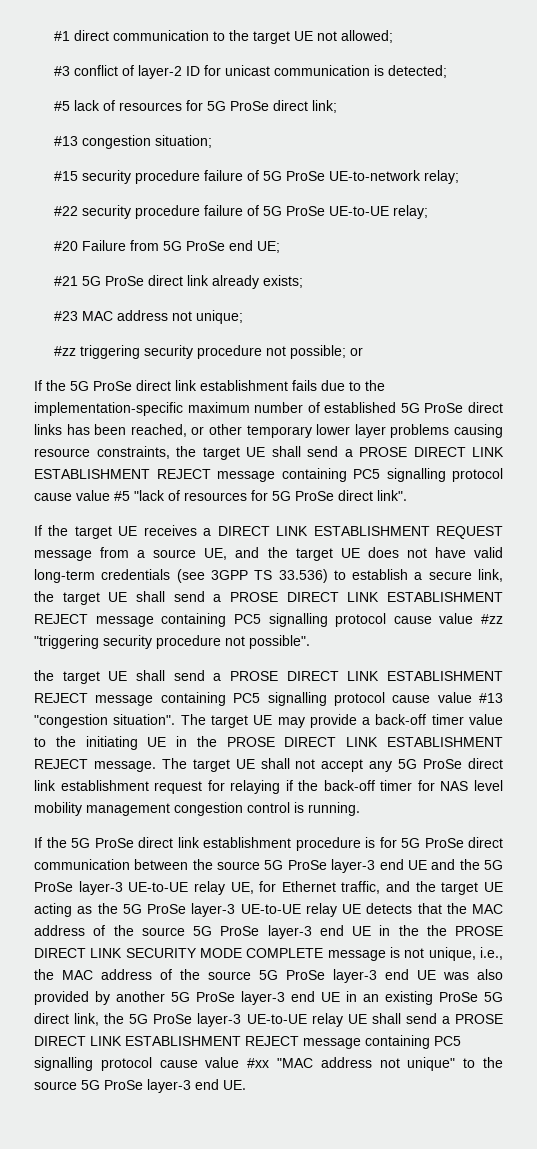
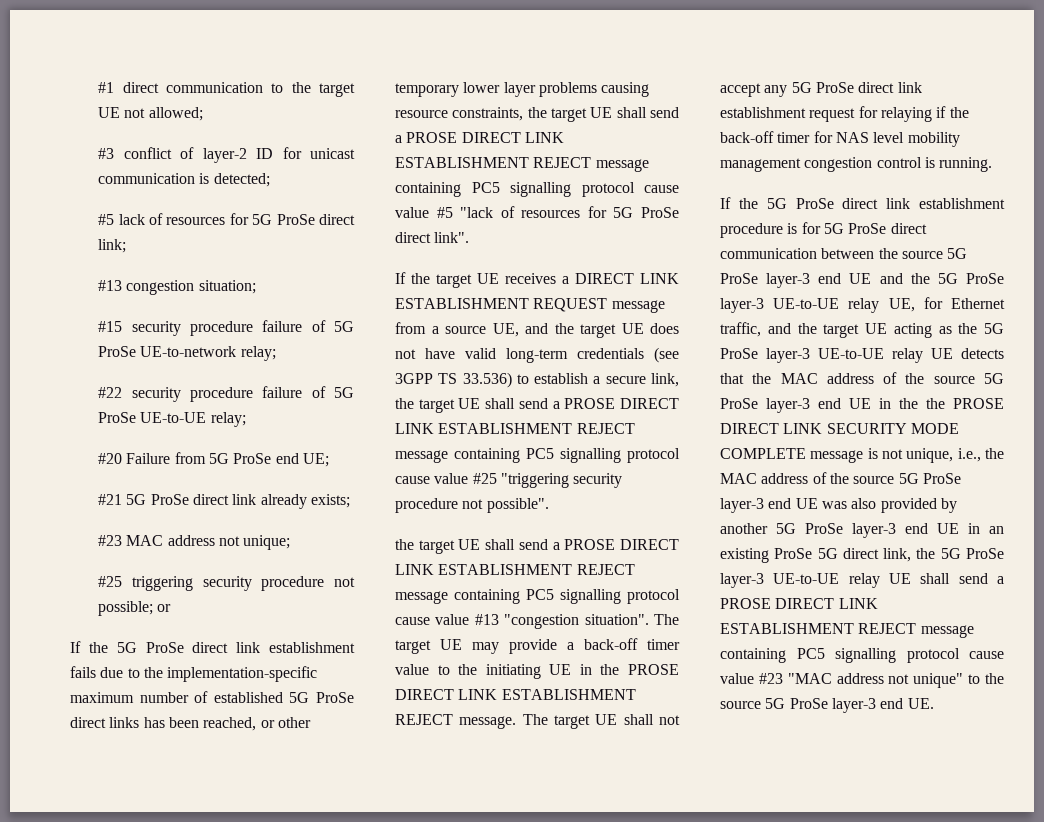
[54,346,77,356] #zz -> [98,576,123,587] #25
[481,614,503,624] #zz -> [472,473,497,484] #25
[247,1058,270,1068] #xx -> [758,673,783,684] #23

